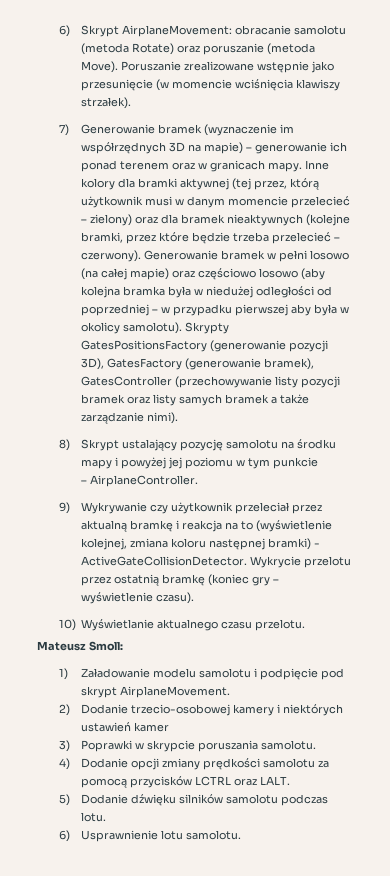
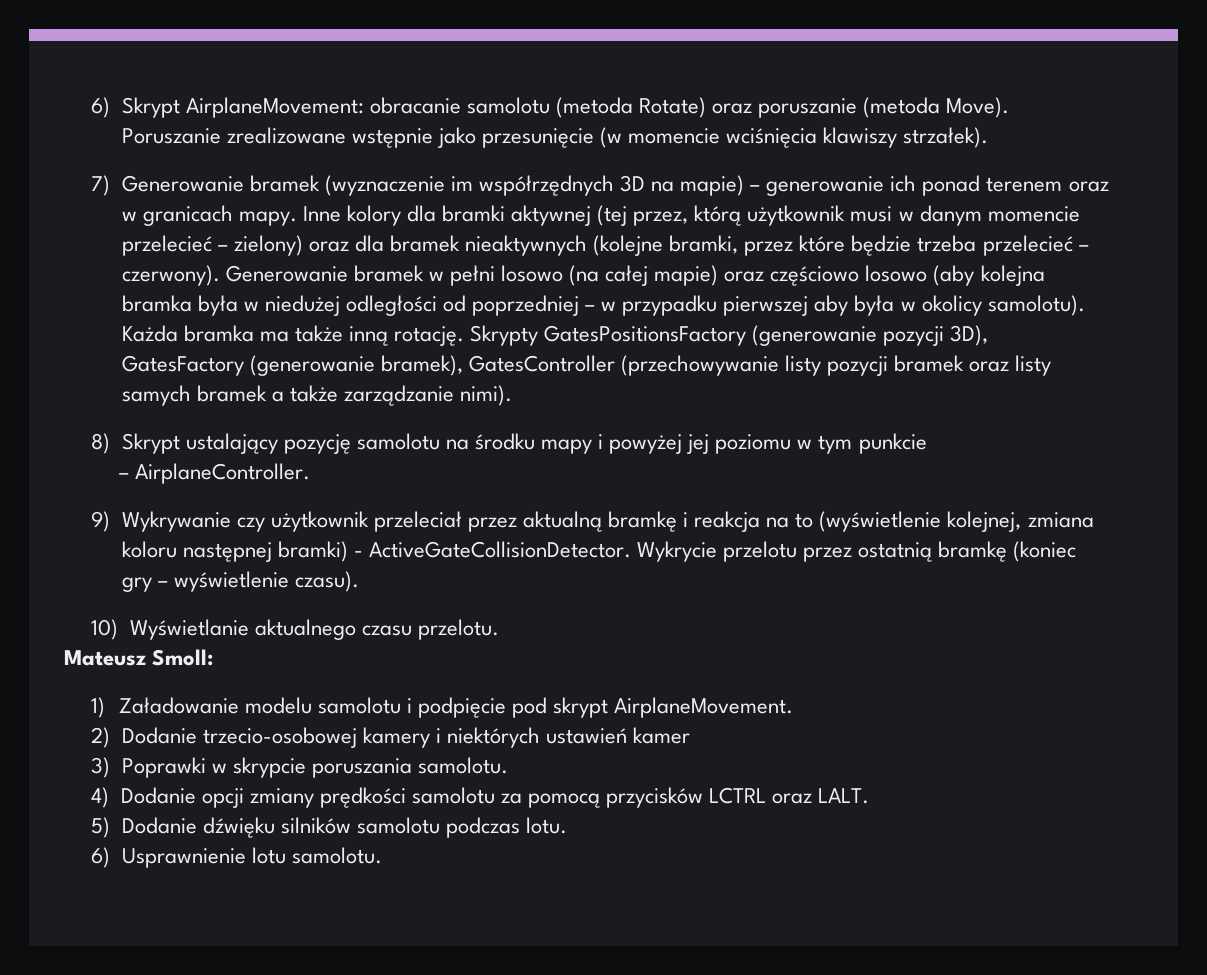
(182, 328) none -> [121,325,464,346] Każda bramka ma także inną rotację.

